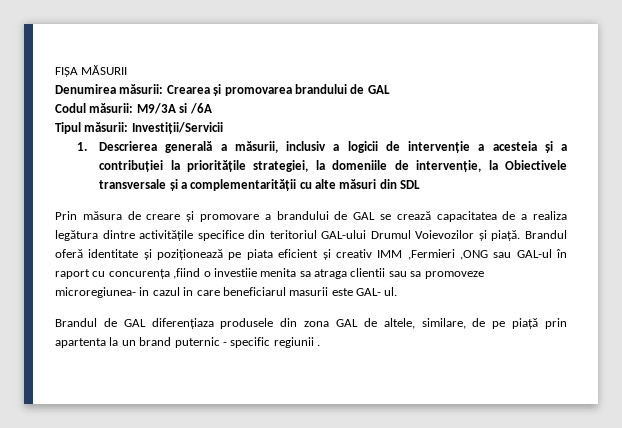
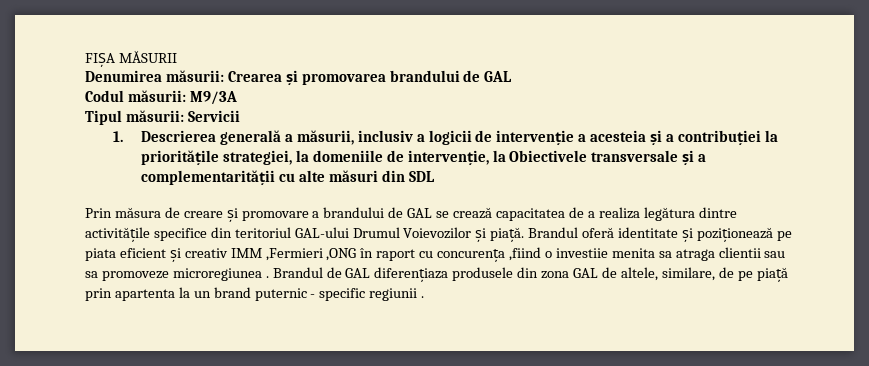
[179,103,212,114] si /6A -> (237, 98) none
[131,122,223,134] Investiții/Servicii -> [187,110,240,122] Servicii
[493,249,552,258] sau GAL-ul -> (357, 254) none
[55,287,398,298] microregiunea- in cazul in care beneficiarul masurii este GAL- ul. // -> [172,268,269,281] microregiunea .

